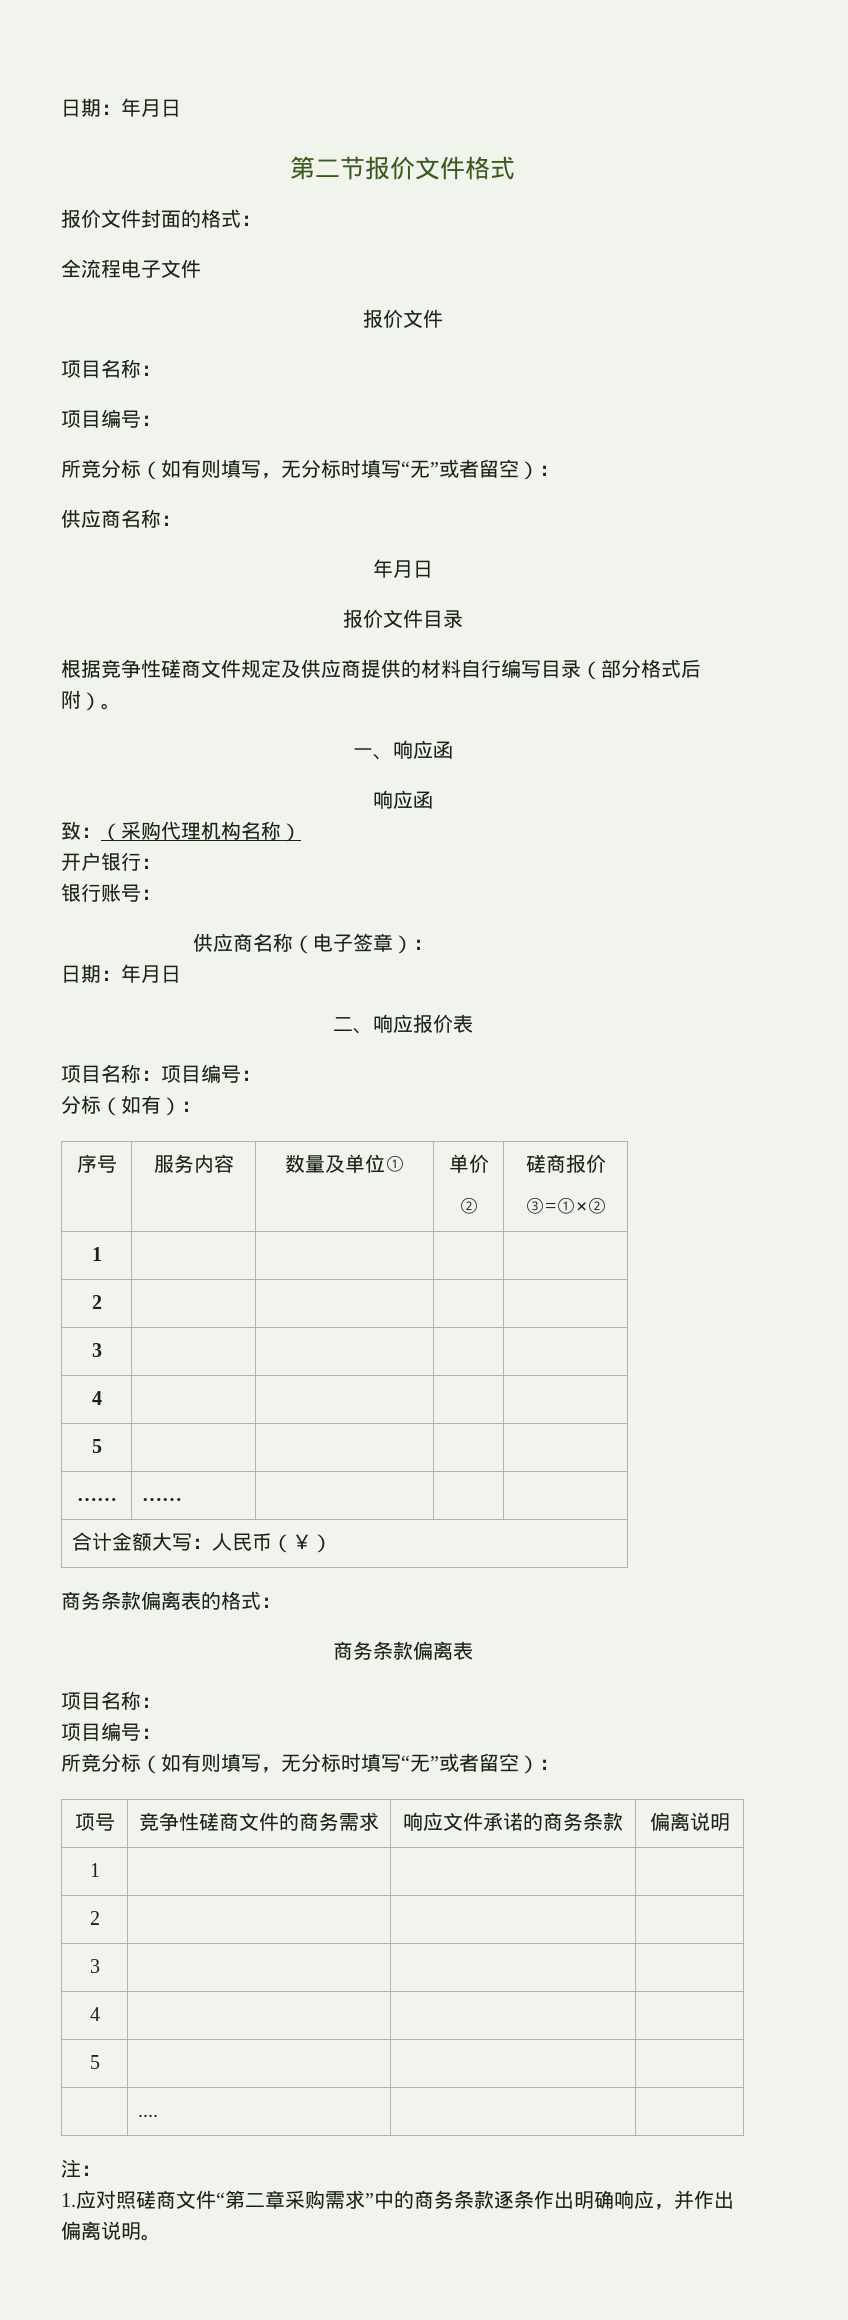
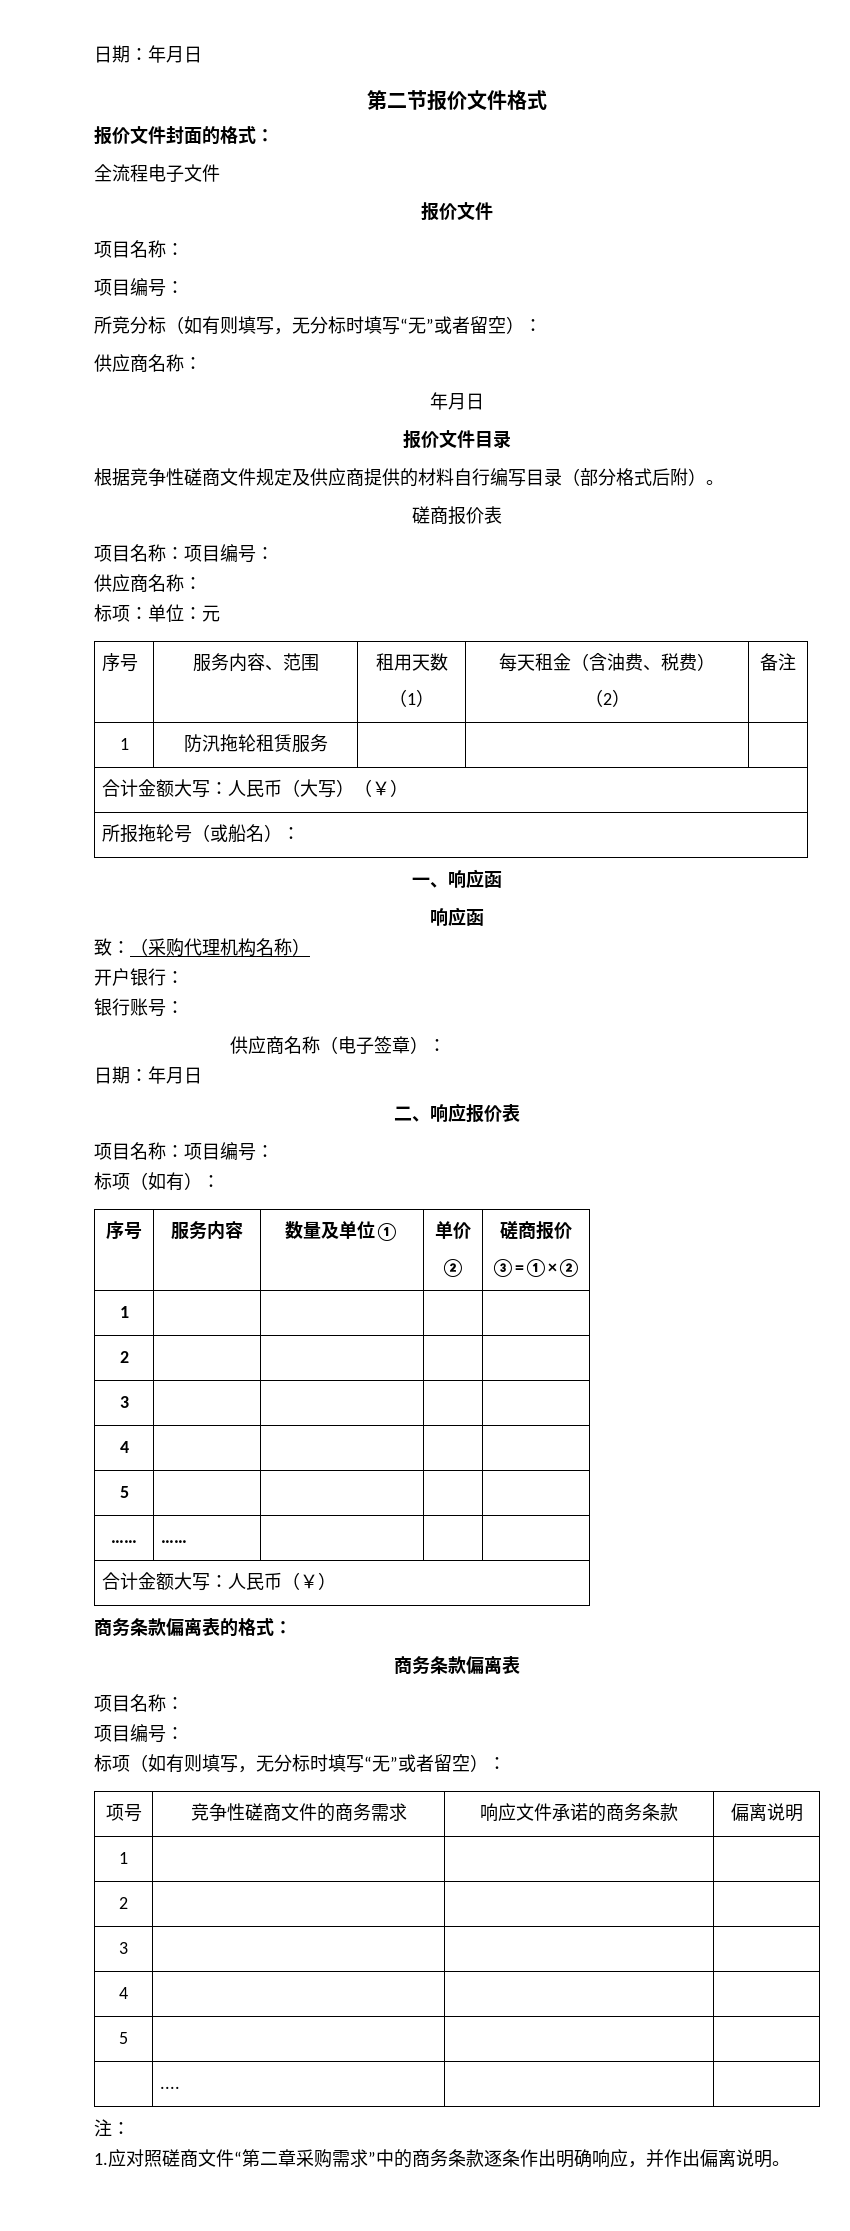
(121, 706) none -> [412,506,502,525] [94,544,274,563] [94,574,202,592] [94,604,220,622] [101,653,138,672] [192,653,319,672] [375,653,448,671] [389,689,434,707] [499,653,715,672] [584,689,630,707] [760,653,796,671] [119,738,129,750] [183,734,328,753] [101,779,408,798] [101,824,300,843] // 磋商报价表 // 项目名称：项目编号： // 供应商名称： // 标项：单位：元 // 序号 | 服务内容、范围 | 租用天数 // （1） | 每天租金（含油费、税费） // （2） | 备注 // 1 | 防汛拖轮租赁服务 | | | // 合计金额大写：人民币（大写）（￥） // 所报拖轮号（或船名）：
[61,1095,101,1114] 分标 -> [94,1172,130,1190] 标项
[61,1753,141,1772] 所竞分标 -> [94,1754,130,1772] 标项

